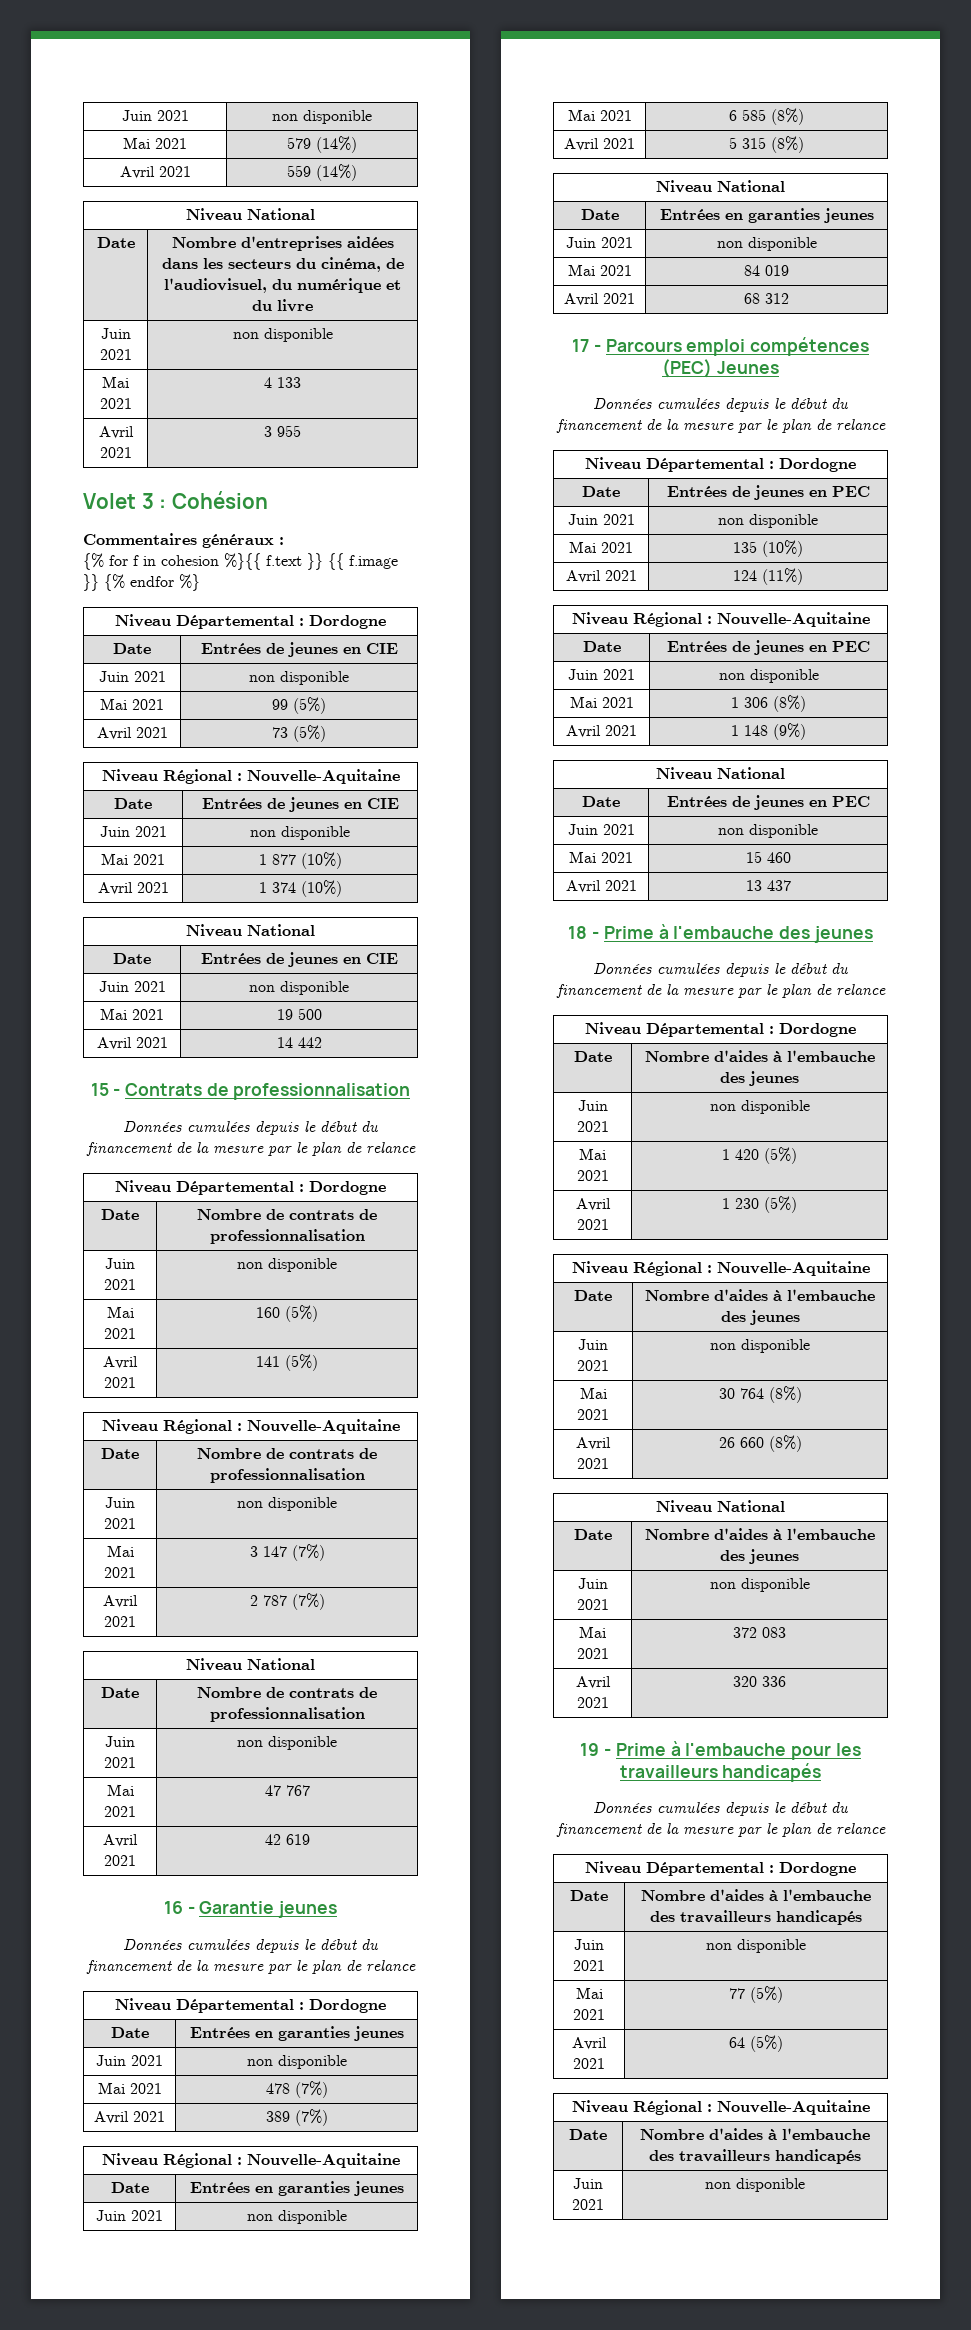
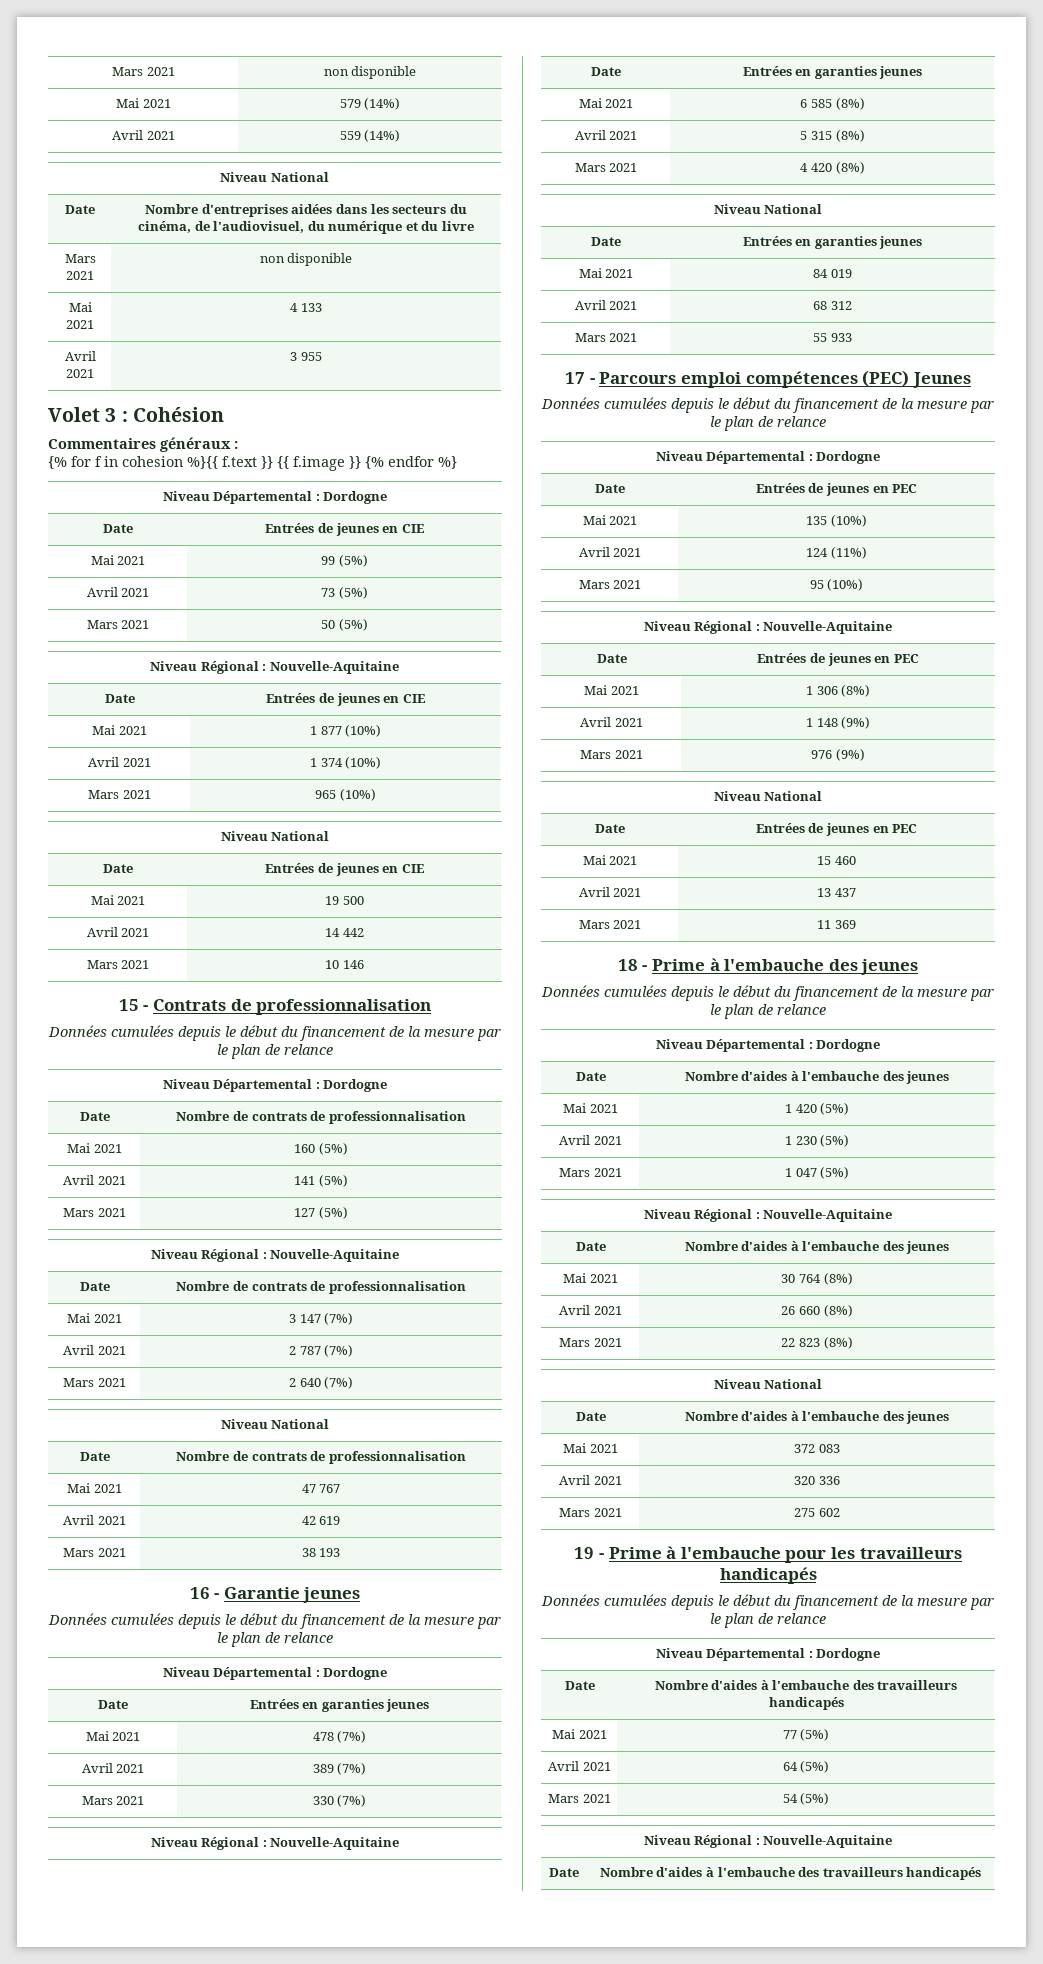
[121,110,152,121] Juin -> [112,67,144,76] Mars
[100,328,131,339] Juin -> [64,254,96,263] Mars
[98,671,166,682] [249,671,349,685] // Juin 2021 | non disponible -> (425, 528) none
(326, 733) none -> [86,620,150,629] [321,619,368,631] // Mars 2021 | 50 (5%)
[99,826,167,837] [250,826,350,840] // Juin 2021 | non disponible -> (426, 698) none
(342, 888) none -> [88,790,151,799] [315,789,376,801] // Mars 2021 | 965 (10%)
[98,981,166,992] [249,981,349,995] // Juin 2021 | non disponible -> (425, 868) none
(322, 1042) none -> [86,960,150,969] [325,960,364,969] // Mars 2021 | 10 146
[105,1258,135,1269] [104,1279,136,1290] [237,1258,337,1272] // Juin 2021 | non disponible -> (466, 1117) none
(318, 1362) none -> [63,1208,126,1217] [294,1207,348,1219] // Mars 2021 | 127 (5%)
[105,1497,135,1508] [104,1518,136,1529] [237,1497,337,1511] // Juin 2021 | non disponible -> (466, 1287) none
(325, 1601) none -> [63,1378,126,1387] [288,1377,354,1389] // Mars 2021 | 2 640 (7%)
[105,1736,135,1747] [104,1757,136,1768] [237,1736,337,1750] // Juin 2021 | non disponible -> (466, 1457) none
(310, 1839) none -> [63,1548,126,1557] [301,1548,341,1557] // Mars 2021 | 38 193
[96,2055,163,2066] [246,2055,347,2069] // Juin 2021 | non disponible -> (430, 1705) none
(328, 2117) none -> [81,1796,145,1805] [312,1795,367,1807] // Mars 2021 | 330 (7%)
[96,2210,163,2221] [246,2210,347,2224] // Juin 2021 | non disponible -> (923, 72) none
(804, 144) none -> [574,163,638,172] [800,162,865,174] // Mars 2021 | 4 420 (8%)
[566,237,633,248] [716,237,817,251] // Juin 2021 | non disponible -> (923, 242) none
(789, 298) none -> [574,333,638,342] [813,333,852,342] // Mars 2021 | 55 933
[567,514,635,525] [718,514,818,528] // Juin 2021 | non disponible -> (918, 488) none
(803, 576) none -> [578,580,642,589] [809,579,864,591] // Mars 2021 | 95 (10%)
[568,669,635,680] [718,669,819,683] // Juin 2021 | non disponible -> (919, 658) none
(806, 731) none -> [580,750,643,759] [811,749,865,761] // Mars 2021 | 976 (9%)
[567,824,635,835] [718,824,818,838] // Juin 2021 | non disponible -> (918, 828) none
(791, 885) none -> [578,920,642,929] [817,920,856,929] // Mars 2021 | 11 369
[577,1100,608,1111] [576,1121,609,1132] [709,1100,810,1114] // Juin 2021 | non disponible -> (950, 1077) none
(797, 1204) none -> [559,1168,622,1177] [784,1167,850,1179] // Mars 2021 | 1 047 (5%)
[578,1339,608,1350] [577,1360,609,1371] [710,1339,810,1353] // Juin 2021 | non disponible -> (950, 1247) none
(802, 1443) none -> [559,1338,622,1347] [781,1337,853,1349] // Mars 2021 | 22 823 (8%)
[577,1578,608,1589] [576,1599,609,1610] [709,1578,810,1592] // Juin 2021 | non disponible -> (950, 1417) none
(786, 1681) none -> [559,1508,622,1517] [794,1508,840,1517] // Mars 2021 | 275 602
[574,1939,604,1950] [573,1960,605,1971] [706,1939,806,1953] // Juin 2021 | non disponible -> (844, 1703) none
(783, 2043) none -> [548,1794,611,1803] [782,1793,830,1805] // Mars 2021 | 54 (5%)
[573,2178,603,2189] [572,2199,604,2210] [705,2178,805,2192] // Juin 2021 | non disponible -> (982, 1873) none

